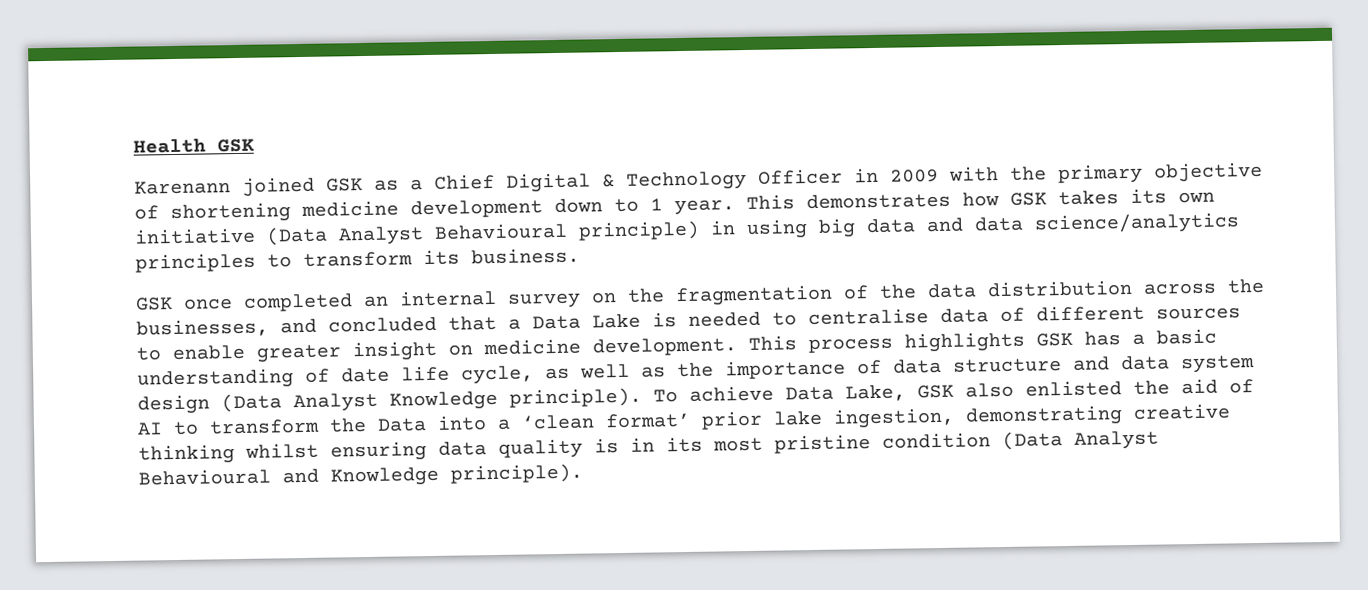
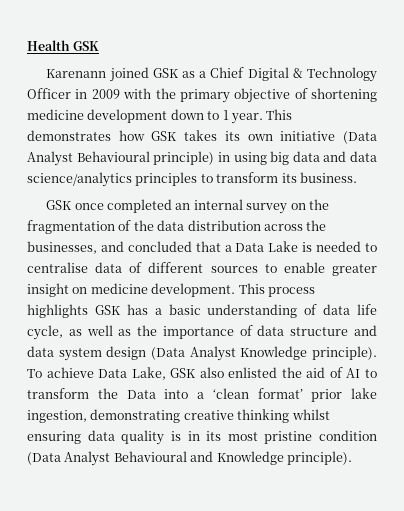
[341,367,390,383] date -> [323,304,351,315] data

